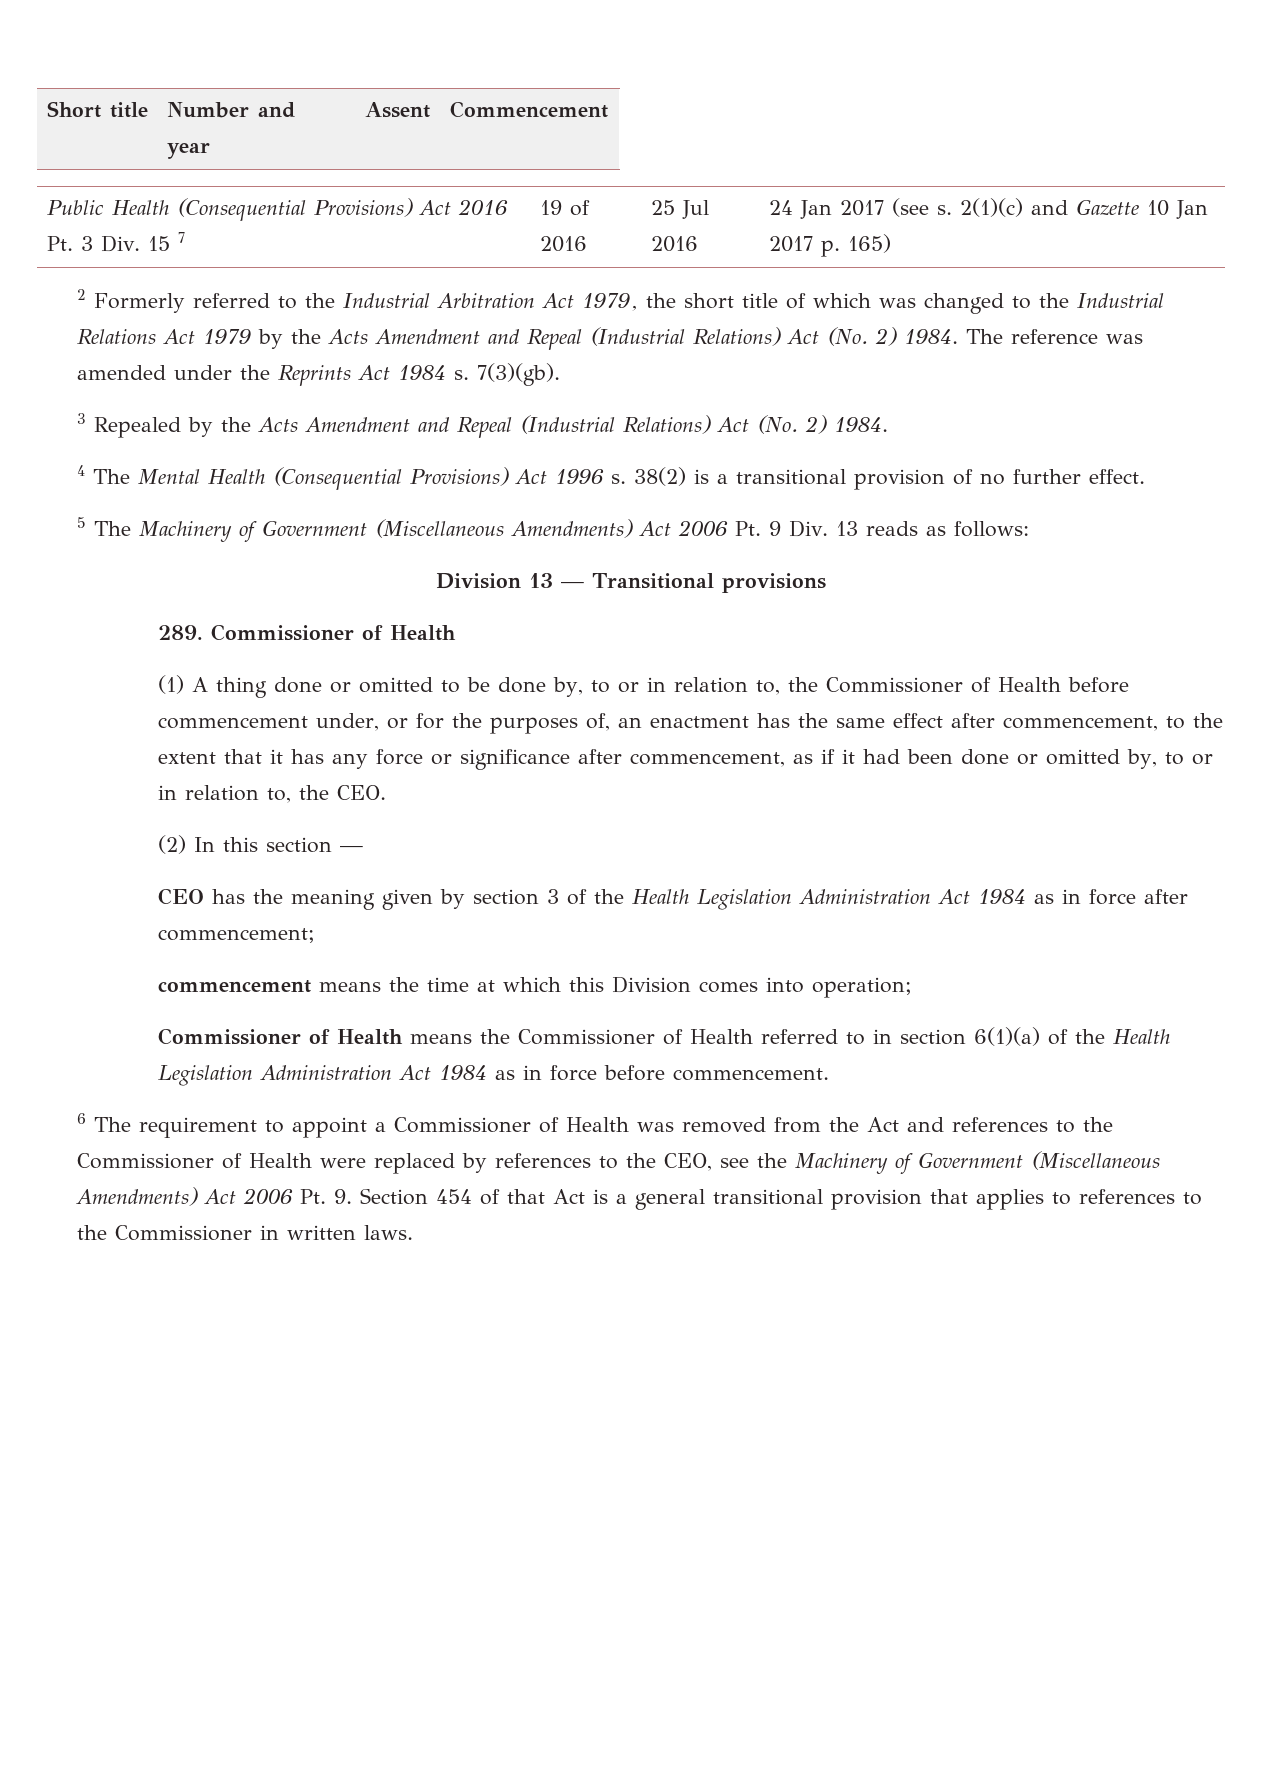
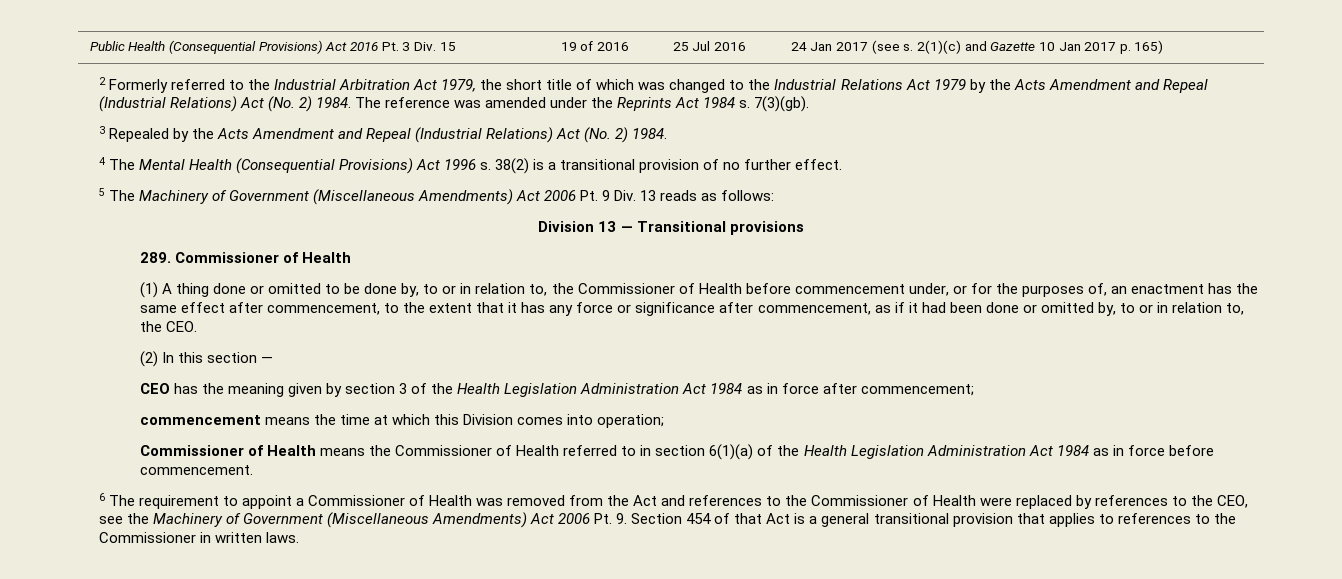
[46,101,148,118] [166,102,295,118] [166,142,210,159] [364,102,430,118] [449,101,608,118] Short title | Number and year | Assent | Commencement // -> (89, 46) none
[177,232,185,243] 7 -> (456, 46) none

